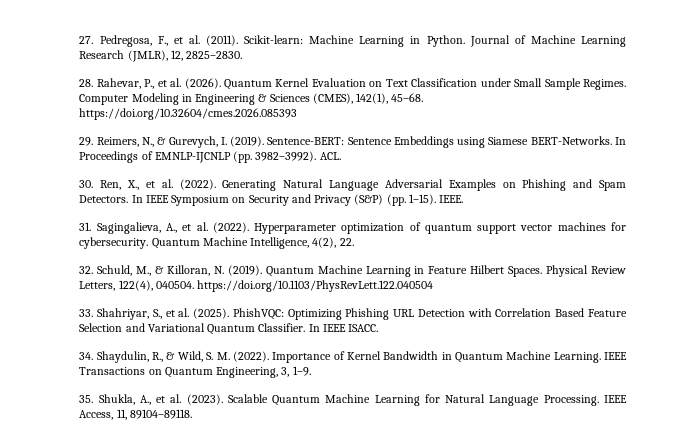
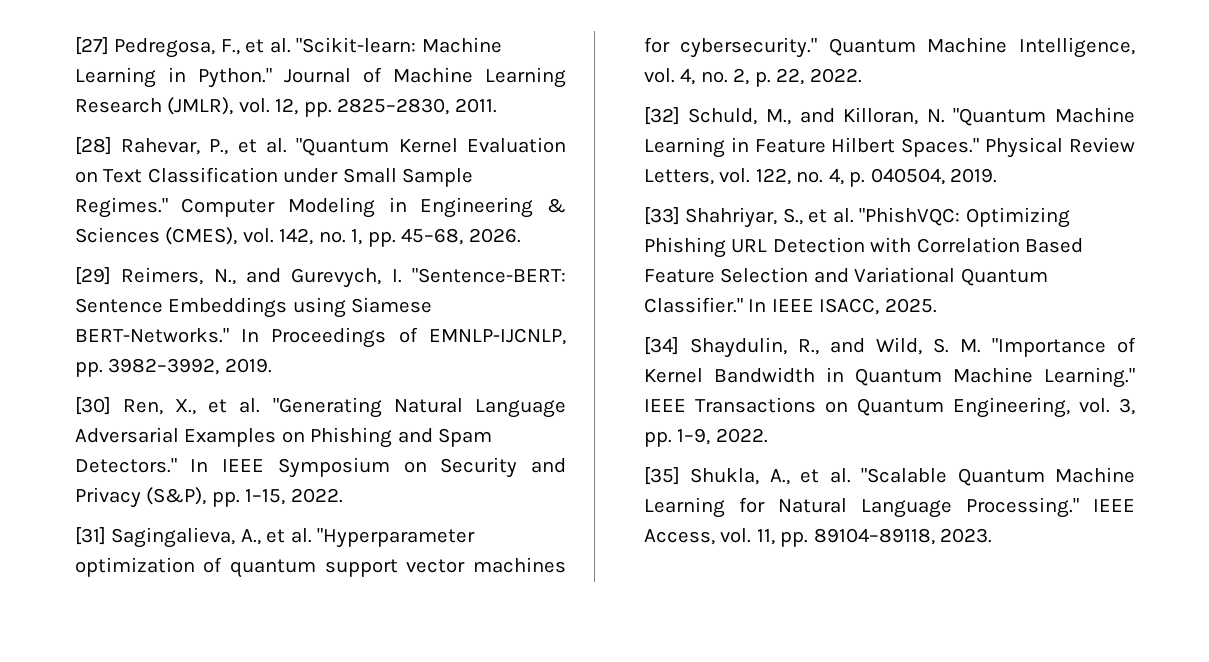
[79,36,94,44] 27. -> [74,37,109,55] [27]
[205,35,465,47] (2011). Scikit-learn: Machine Learning in Python. -> [296,37,502,53] [74,67,272,88] "Scikit-learn: Machine Learning in Python."
[170,50,243,61] [79,79,94,87] 12, 2825–2830. // 28. -> [238,98,497,117] [74,137,112,155] vol. 12, pp. 2825–2830, 2011. // [28]
[184,78,273,90] (2026). Quantum -> [296,138,390,156] "Quantum
[582,79,626,90] Regimes. -> [74,197,168,218] Regimes."
[356,93,424,104] [79,108,298,120] [79,137,94,146] 142(1), 45–68. https://doi.org/10.32604/cmes.2026.085393 // 29. -> [242,228,522,247] [74,267,111,285] vol. 142, no. 1, pp. 45–68, 2026. // [29]
[157,137,167,145] & -> [245,268,281,283] and
[230,136,345,147] (2019). Sentence-BERT: -> [412,268,566,283] "Sentence-BERT:
[530,136,612,145] BERT-Networks. -> [74,328,229,343] BERT-Networks."
[154,151,341,163] [79,180,94,188] EMNLP-IJCNLP (pp. 3982–3992). ACL. // 30. -> [429,328,566,345] [74,358,272,377] [74,397,111,415] EMNLP-IJCNLP, pp. 3982–3992, 2019. // [30]
[179,179,277,191] (2022). Generating -> [272,397,382,418] "Generating
[79,195,129,203] Detectors. -> [74,458,177,473] Detectors."
[354,194,464,206] [79,222,92,231] (S&P) (pp. 1–15). IEEE. // 31. -> [146,487,343,507] [74,527,106,545] (S&P), pp. 1–15, 2022. // [31]
[212,222,337,234] (2022). Hyperparameter -> [317,528,476,548] "Hyperparameter
[79,237,149,249] cybersecurity. -> [680,37,818,58] cybersecurity."
[312,237,354,248] [79,266,94,274] 4(2), 22. // 32. -> [643,68,862,87] [643,107,680,125] vol. 4, no. 2, p. 22, 2022. // [32]
[155,266,165,274] & -> [799,108,835,123] and
[227,265,314,277] (2019). Quantum -> [953,108,1047,126] "Quantum
[508,266,543,277] Spaces. -> [901,138,980,157] Spaces."
[118,280,434,292] [79,309,94,317] 122(4), 040504. https://doi.org/10.1103/PhysRevLett.122.040504 // 33. -> [719,168,998,187] [643,207,680,225] vol. 122, no. 4, p. 040504, 2019. // [33]
[193,308,284,320] (2025). PhishVQC: -> [859,207,961,226] "PhishVQC:
[258,323,379,332] [79,352,94,360] Classifier. In IEEE ISACC. // 34. -> [643,297,937,315] [643,337,679,355] Classifier." In IEEE ISACC, 2025. // [34]
[166,352,176,360] & -> [829,338,865,353] and
[232,351,332,363] (2022). Importance -> [991,338,1106,357] "Importance
[553,352,601,363] Learning. -> [1044,367,1135,388] Learning."
[281,366,311,377] [79,395,94,403] 3, 1–9. // 35. -> [1078,398,1135,415] [643,428,768,447] [643,467,680,485] vol. 3, pp. 1–9, 2022. // [35]
[186,394,268,405] (2023). Scalable -> [861,468,948,483] "Scalable
[543,395,599,406] Processing. -> [965,497,1079,518] Processing."
[116,409,192,420] 11, 89104–89118. -> [720,528,993,547] vol. 11, pp. 89104–89118, 2023.

